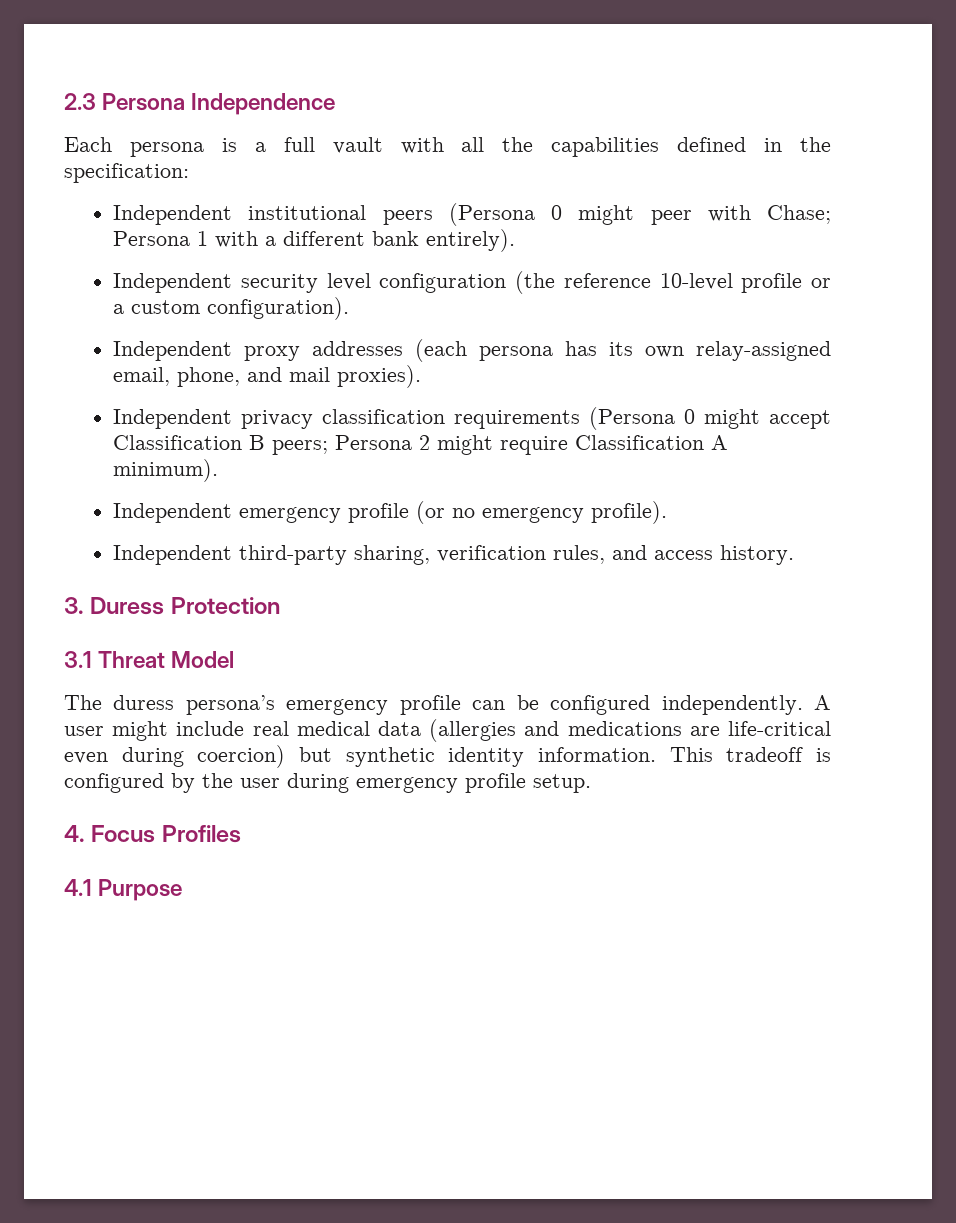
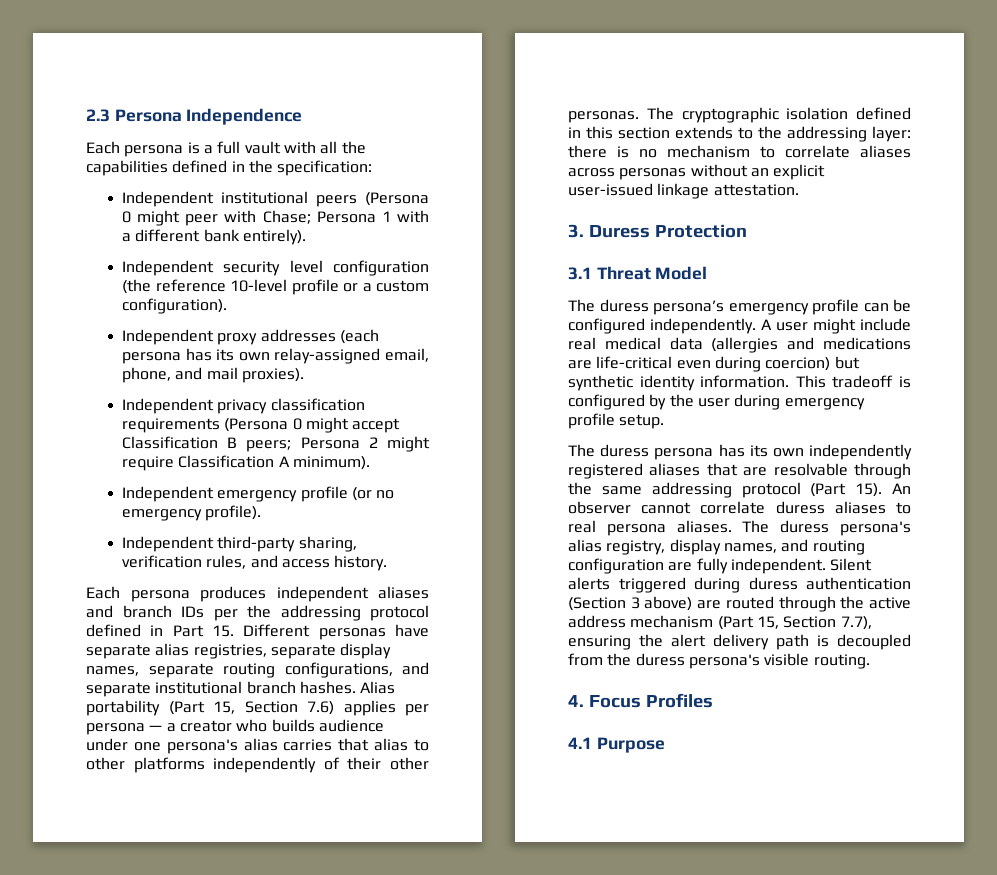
(795, 555) none -> [86,586,429,602] [86,605,429,621] [86,624,430,640] [86,643,392,659] [86,662,429,678] [86,681,396,697] [86,700,429,716] [86,719,384,735] [86,738,429,754] [86,757,430,773] [568,107,911,123] [568,126,911,142] [568,145,911,158] [568,164,826,180] [568,183,799,199] // Each persona produces independent aliases and branch IDs per the addressing protocol defined in Part 15. Different personas have separate alias registries, separate display names, separate routing configurations, and separate institutional branch hashes. Alias portability (Part 15, Section 7.6) applies per persona — a creator who builds audience under one persona's alias carries that alias to other platforms independently of their other personas. The cryptographic isolation defined in this section extends to the addressing layer: there is no mechanism to correlate aliases across personas without an explicit user-issued linkage attestation.
(591, 783) none -> [568,444,912,460] [568,463,911,479] [568,482,911,498] [568,501,911,514] [568,520,911,536] [568,539,865,555] [568,558,873,574] [568,577,911,593] [568,596,911,612] [568,615,872,630] [568,634,911,650] [568,653,870,669] // The duress persona has its own independently registered aliases that are resolvable through the same addressing protocol (Part 15). An observer cannot correlate duress aliases to real persona aliases. The duress persona's alias registry, display names, and routing configuration are fully independent. Silent alerts triggered during duress authentication (Section 3 above) are routed through the active address mechanism (Part 15, Section 7.7), ensuring the alert delivery path is decoupled from the duress persona's visible routing.

